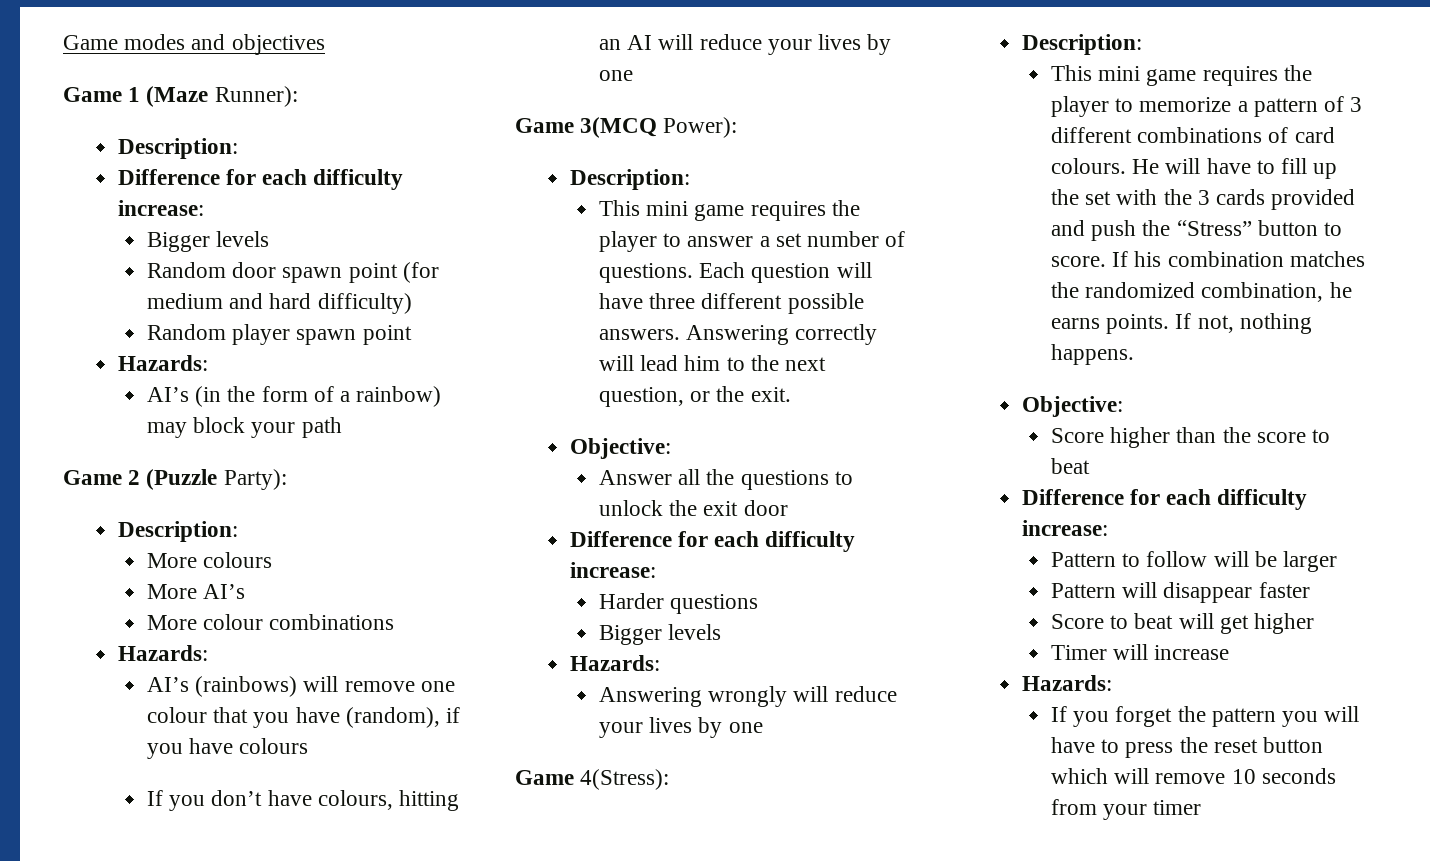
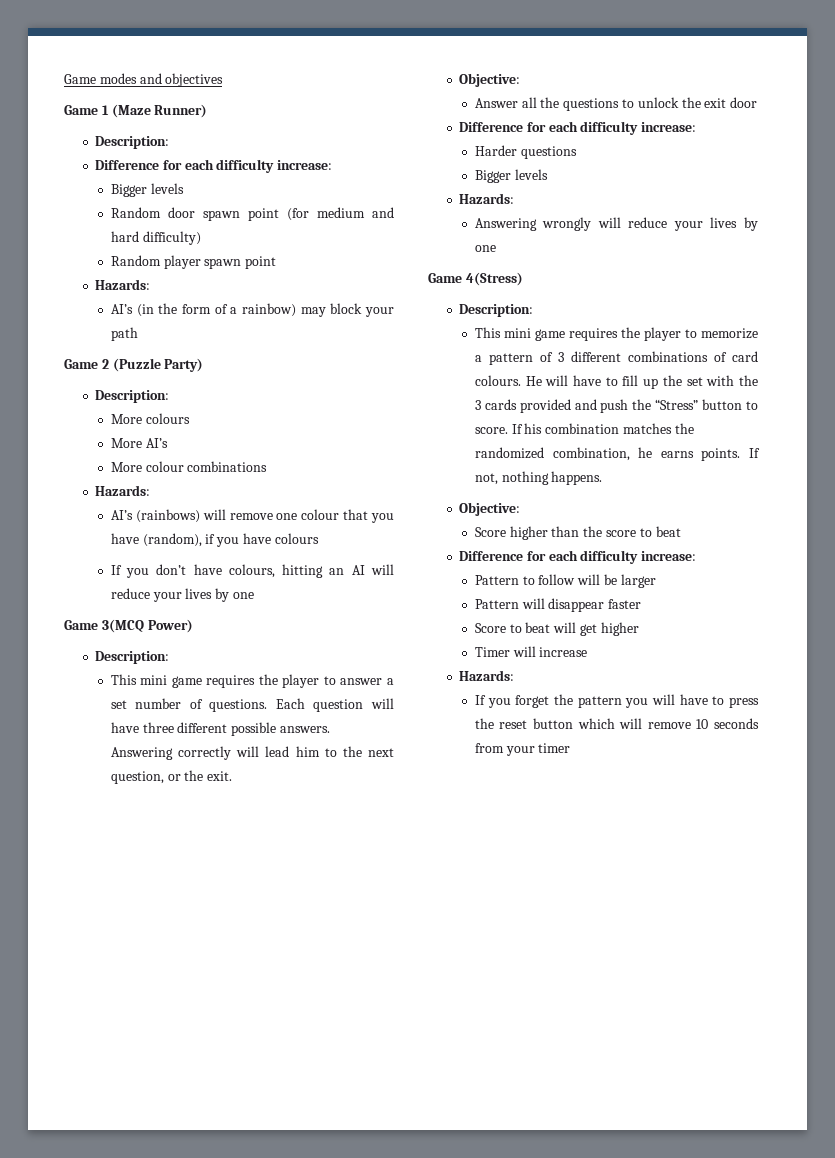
[214,86,298,107] Runner): -> [154,104,208,118] Runner)
[223,469,287,490] Party): -> [164,358,204,372] Party)
[663,117,738,138] Power): -> [147,619,193,633] Power)
[580,769,670,790] 4(Stress): -> [465,272,523,286] 4(Stress)

